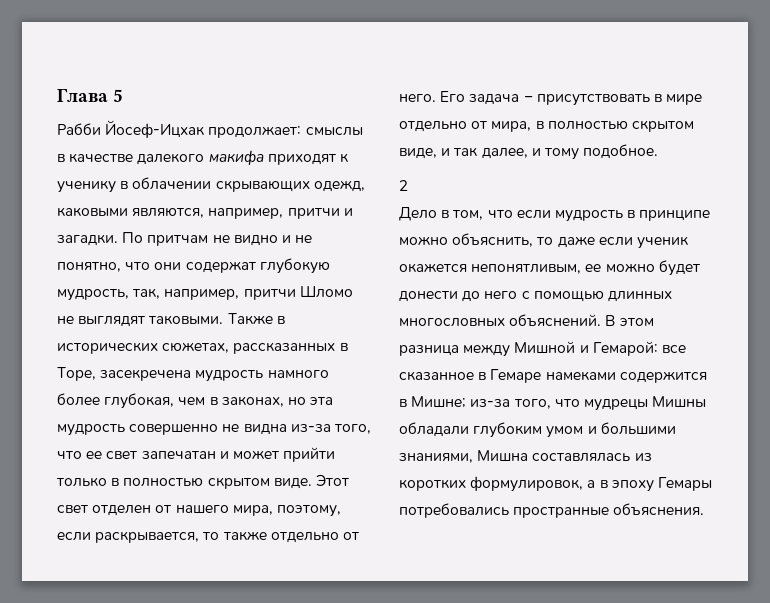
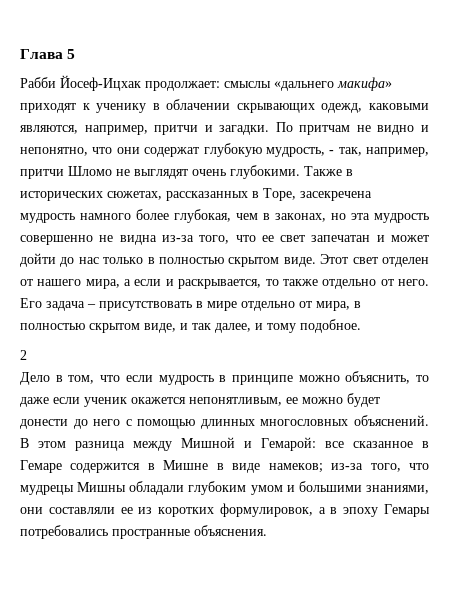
[57,150,264,165] в качестве далекого макифа -> [274,77,392,91] «дальнего макифа»
[295,235,313,243] [57,262,121,272] не понятно, -> [20,147,88,156] непонятно,
(129, 295) none -> [329,150,335,154] -
[148,315,224,325] таковыми. -> [192,165,300,179] очень глубокими.
[283,447,336,462] прийти -> [20,253,99,267] дойти до нас
[276,505,341,517] [57,532,91,541] поэтому, если -> [124,279,174,286] а если и
[545,371,616,381] намеками -> (62, 466) none
[411,396,467,408] Мишне; -> [163,460,323,473] Мишне в виде намеков;
[477,450,631,462] Мишна составлялась -> [20,507,133,514] они составляли ее

